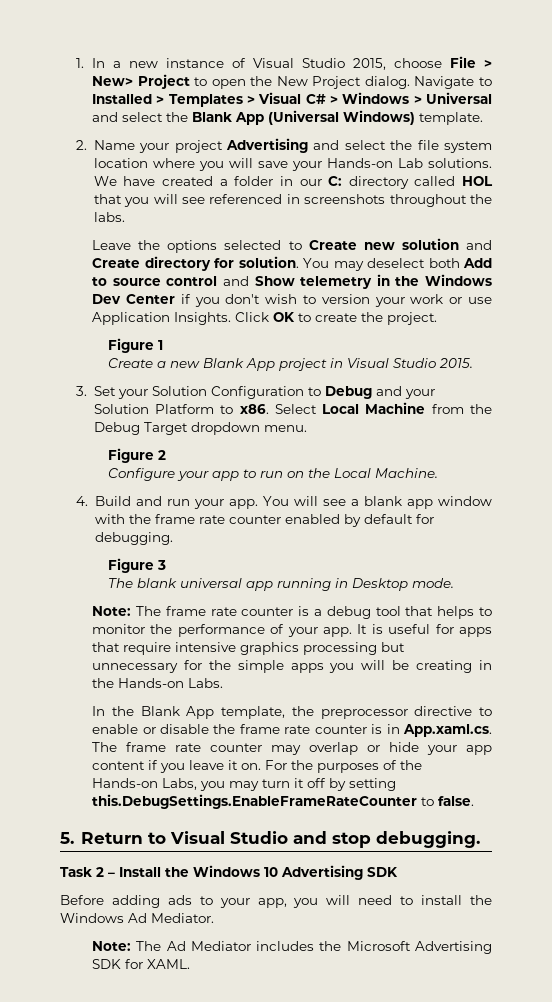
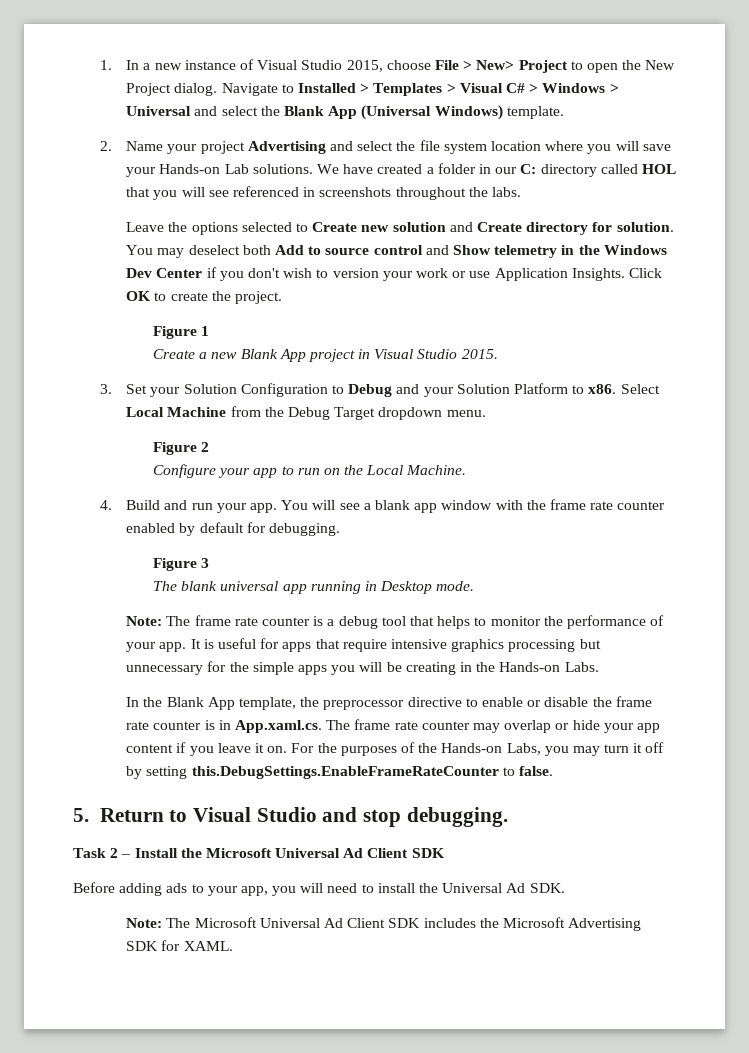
[193,865,363,880] Windows 10 Advertising -> [205,848,409,858] Microsoft Universal Ad Client
[60,913,214,923] [92,941,251,951] Windows Ad Mediator. // Note: The Ad Mediator -> [442,883,565,893] [126,917,421,928] Universal Ad SDK. // Note: The Microsoft Universal Ad Client SDK

